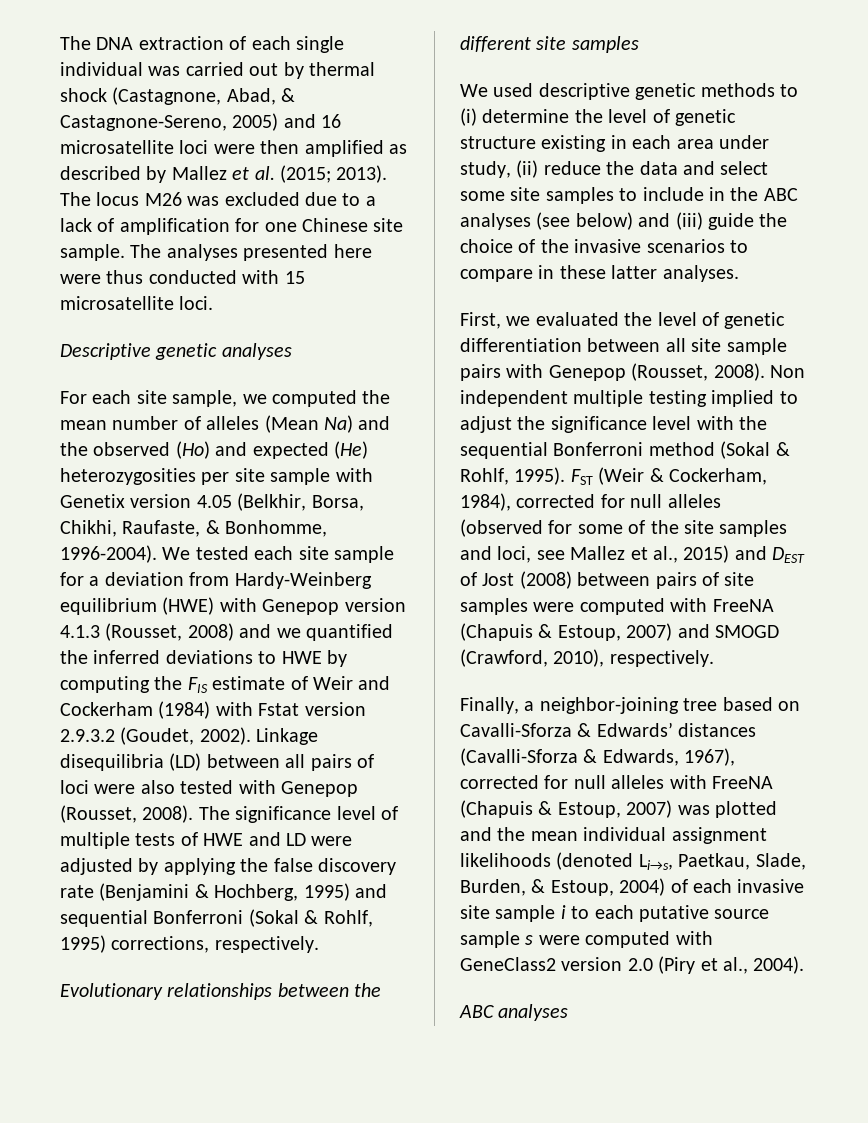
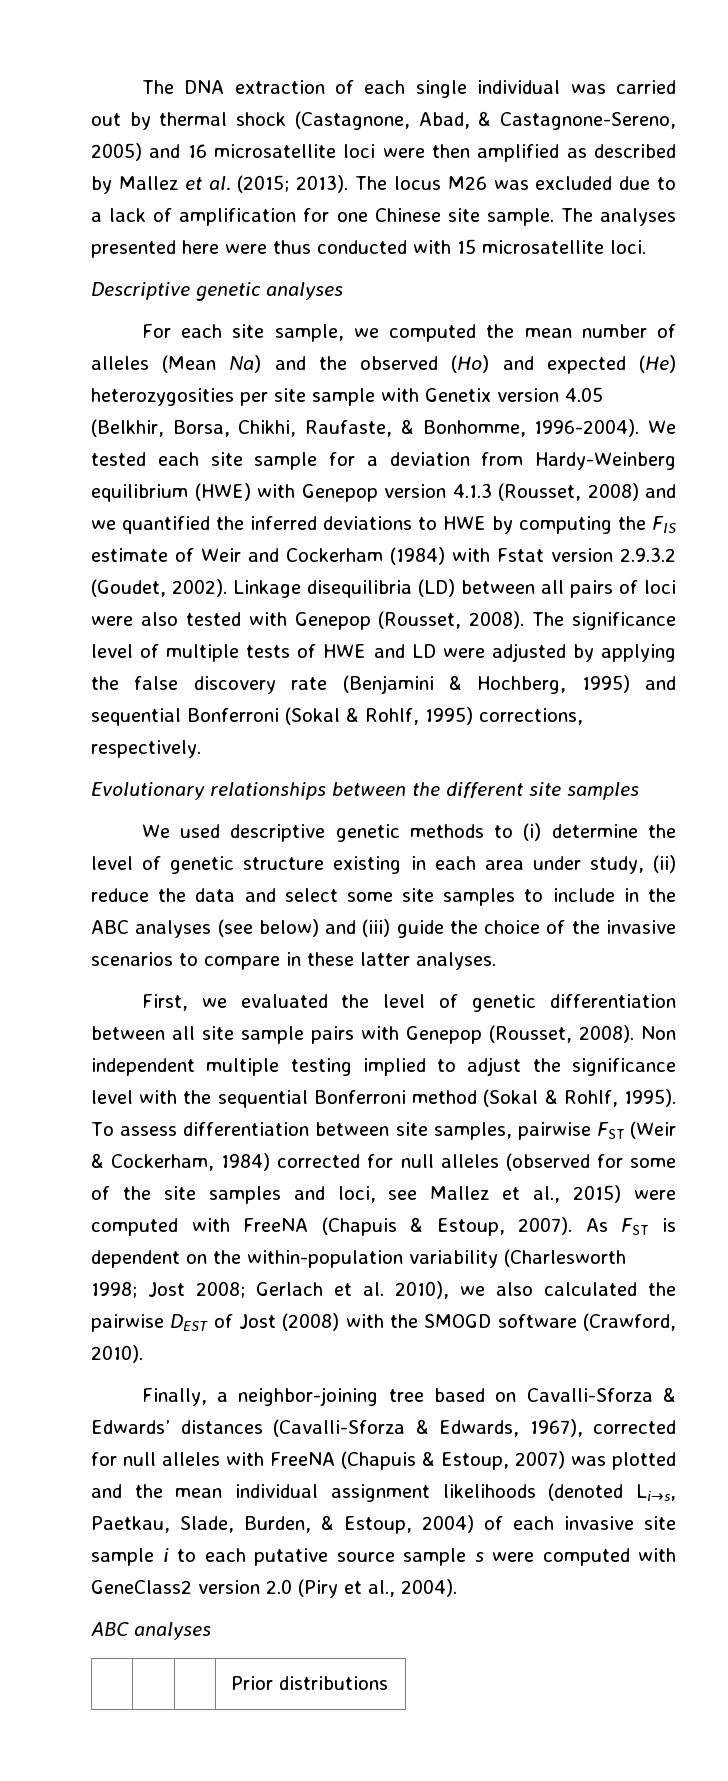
(566, 476) none -> [91,1122,591,1140] To assess differentiation between site samples, pairwise
[460,493,511,511] 1984), -> [221,1153,271,1171] 1984)
[734,546,806,563] [460,571,755,589] [460,598,528,615] and DEST of Jost (2008) between pairs of site samples -> (622, 1194) none
[626,623,779,641] [460,649,714,667] 2007) and SMOGD (Crawford, 2010), respectively. -> [518,1217,676,1235] [91,1249,626,1268] [91,1281,676,1299] [91,1313,676,1332] [91,1345,143,1363] 2007). As FST is dependent on the within-population variability (Charlesworth 1998; Jost 2008; Gerlach et al. 2010), we also calculated the pairwise DEST of Jost (2008) with the SMOGD software (Crawford, 2010).
(569, 1012) none -> [230,1676,388,1690] // | | | Prior distributions

